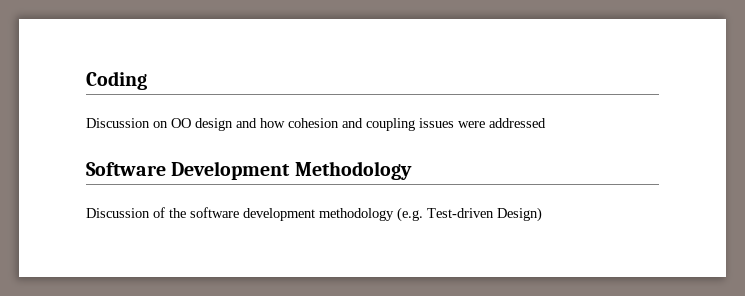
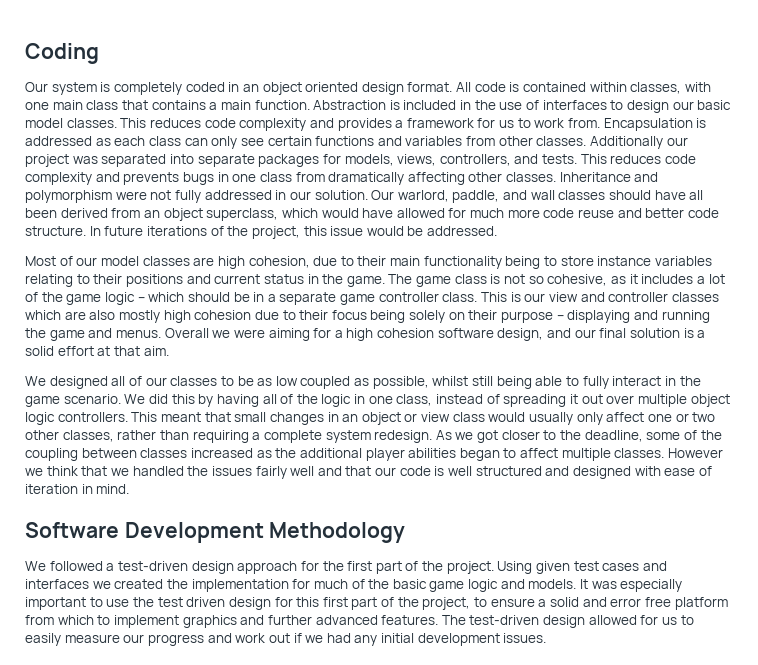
[86,118,546,131] [86,161,412,180] [86,207,542,222] Discussion on OO design and how cohesion and coupling issues were addressed // Software Development Methodology // Discussion of the software development methodology (e.g. Test-driven Design) -> [25,82,711,95] [25,100,732,113] [25,118,707,131] [25,136,688,149] [25,154,697,167] [25,172,659,185] [25,190,704,203] [25,208,719,221] [25,226,498,239] [25,256,712,269] [25,274,725,287] [25,292,719,305] [25,310,710,323] [25,328,706,341] [25,346,169,356] [25,376,701,389] [25,394,730,407] [25,412,716,425] [25,430,722,443] [25,448,724,461] [25,466,712,479] [25,484,130,494] [25,522,406,543] [25,561,667,574] [25,579,683,592] [25,597,728,610] [25,615,694,628] [25,633,547,646] Our system is completely coded in an object oriented design format. All code is contained within classes, with one main class that contains a main function. Abstraction is included in the use of interfaces to design our basic model classes. This reduces code complexity and provides a framework for us to work from. Encapsulation is addressed as each class can only see certain functions and variables from other classes. Additionally our project was separated into separate packages for models, views, controllers, and tests. This reduces code complexity and prevents bugs in one class from dramatically affecting other classes. Inheritance and polymorphism were not fully addressed in our solution. Our warlord, paddle, and wall classes should have all been derived from an object superclass, which would have allowed for much more code reuse and better code structure. In future iterations of the project, this issue would be addressed. // Most of our model classes are high cohesion, due to their main functionality being to store instance variables relating to their positions and current status in the game. The game class is not so cohesive, as it includes a lot of the game logic – which should be in a separate game controller class. This is our view and controller classes which are also mostly high cohesion due to their focus being solely on their purpose – displaying and running the game and menus. Overall we were aiming for a high cohesion software design, and our final solution is a solid effort at that aim. // We designed all of our classes to be as low coupled as possible, whilst still being able to fully interact in the game scenario. We did this by having all of the logic in one class, instead of spreading it out over multiple object logic controllers. This meant that small changes in an object or view class would usually only affect one or two other classes, rather than requiring a complete system redesign. As we got closer to the deadline, some of the coupling between classes increased as the additional player abilities began to affect multiple classes. However we think that we handled the issues fairly well and that our code is well structured and designed with ease of iteration in mind. // Software Development Methodology // We followed a test-driven design approach for the first part of the project. Using given test cases and interfaces we created the implementation for much of the basic game logic and models. It was especially important to use the test driven design for this first part of the project, to ensure a solid and error free platform from which to implement graphics and further advanced features. The test-driven design allowed for us to easily measure our progress and work out if we had any initial development issues.

